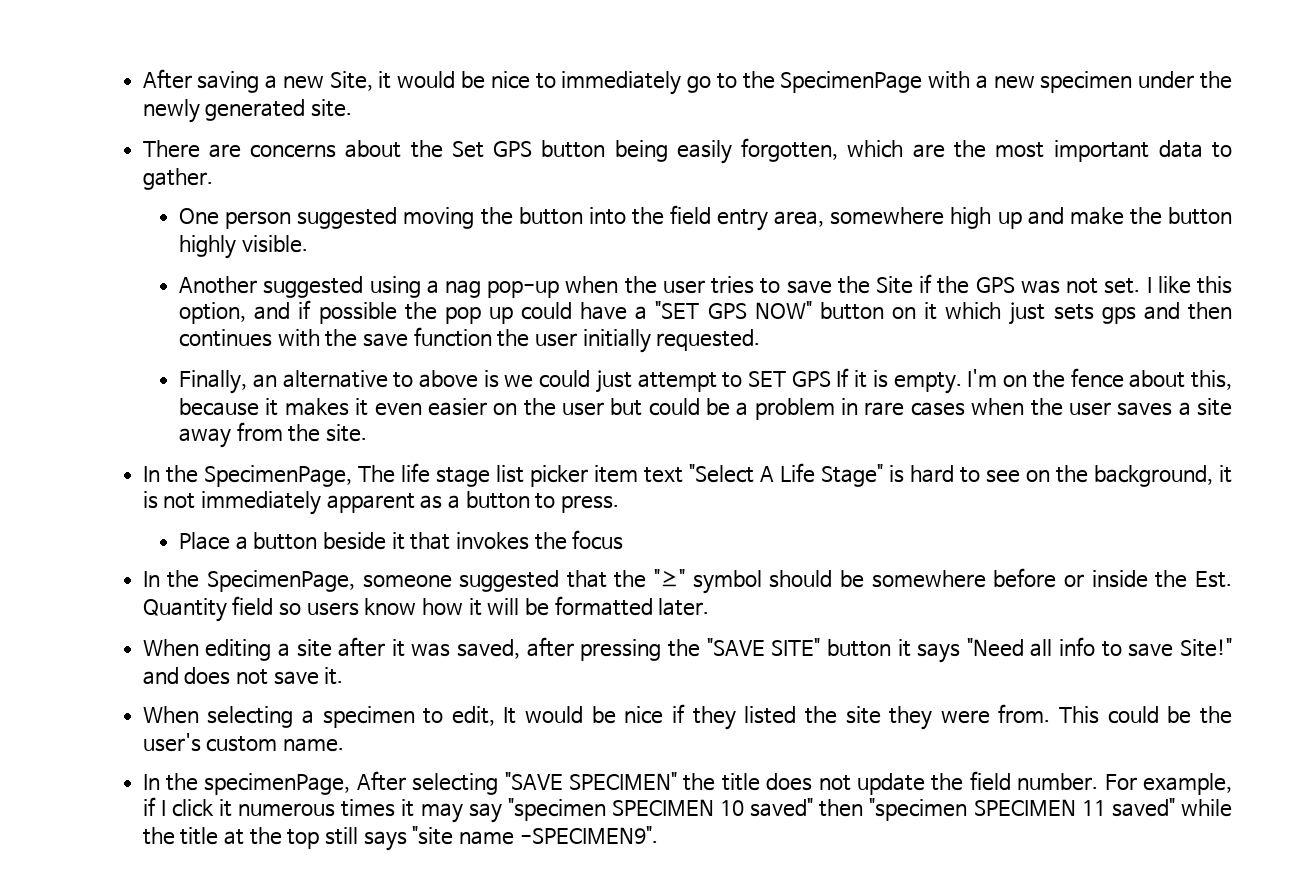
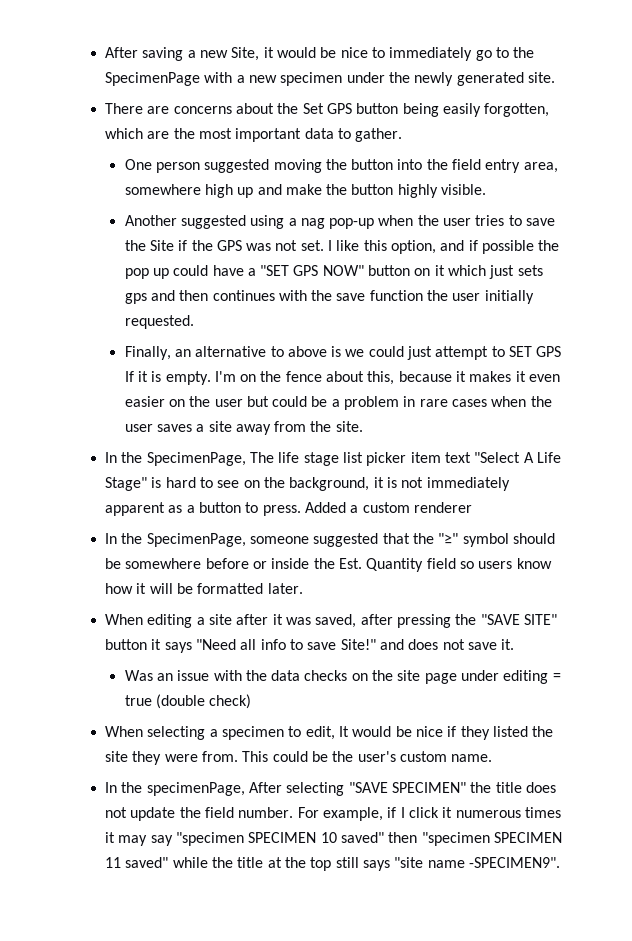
[179,530,624,550] // Place a button beside it that invokes the focus -> [305,502,472,513] Added a custom renderer
(344, 676) none -> [124,670,561,684] [124,694,252,709] // Was an issue with the data checks on the site page under editing = true (double check)

